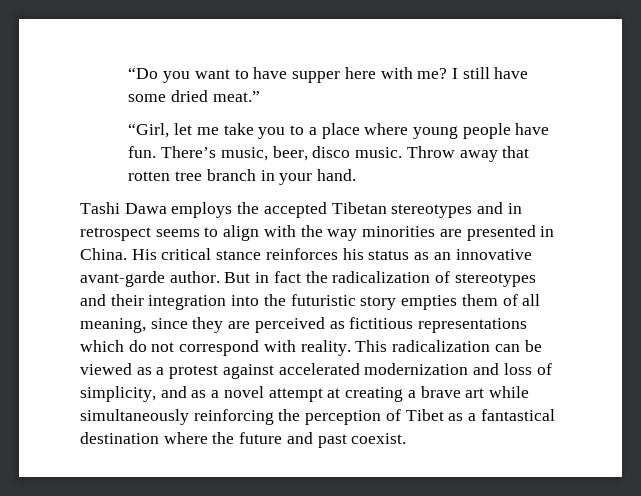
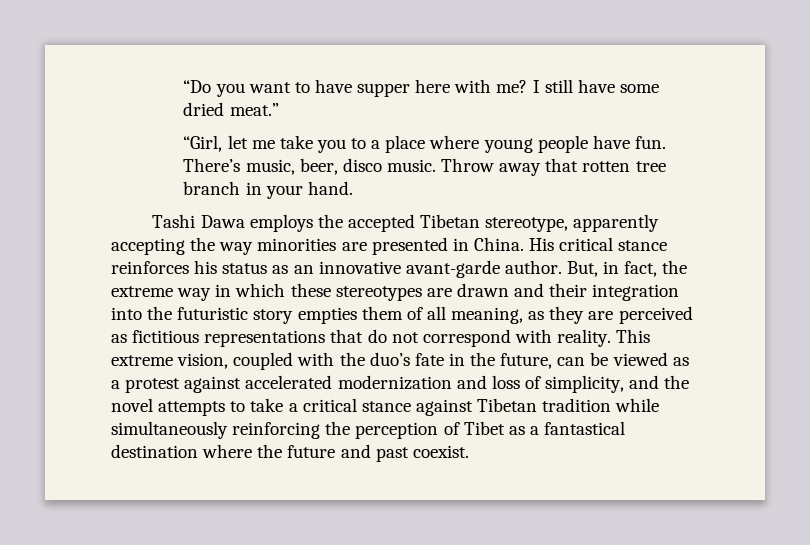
[391,202,522,218] [80,225,296,241] stereotypes and in retrospect seems to align with -> [485,214,660,232] [111,238,185,255] stereotype, apparently accepting
[224,271,536,287] But in fact the radicalization of stereotypes -> [567,260,688,277] [111,283,509,301] But, in fact, the extreme way in which these stereotypes are drawn
[150,318,188,329] since -> [528,311,545,320] as
[80,340,124,352] which -> [330,329,364,343] that
[392,340,491,352] radicalization -> [111,352,553,370] extreme vision, coupled with the duo’s fate in the future,
[191,386,485,402] as a novel attempt at creating a brave art -> [664,375,690,389] [111,398,612,416] the novel attempts to take a critical stance against Tibetan tradition

